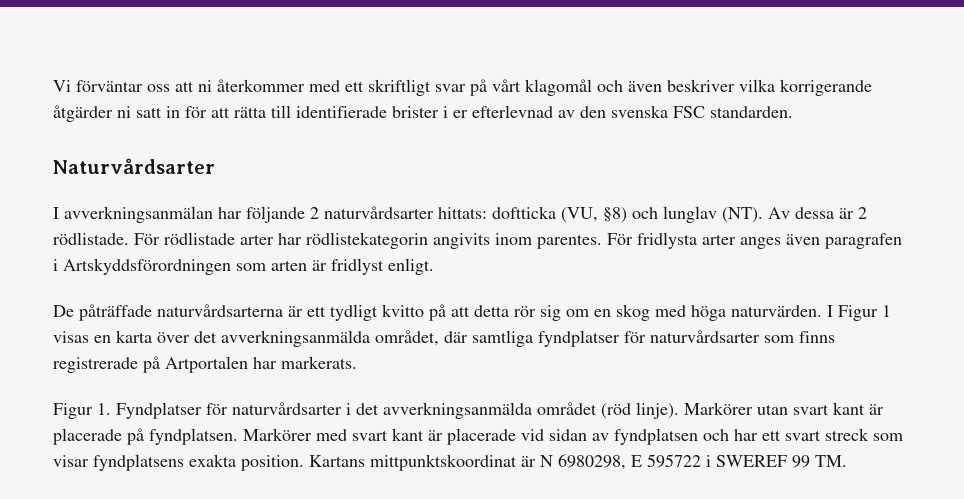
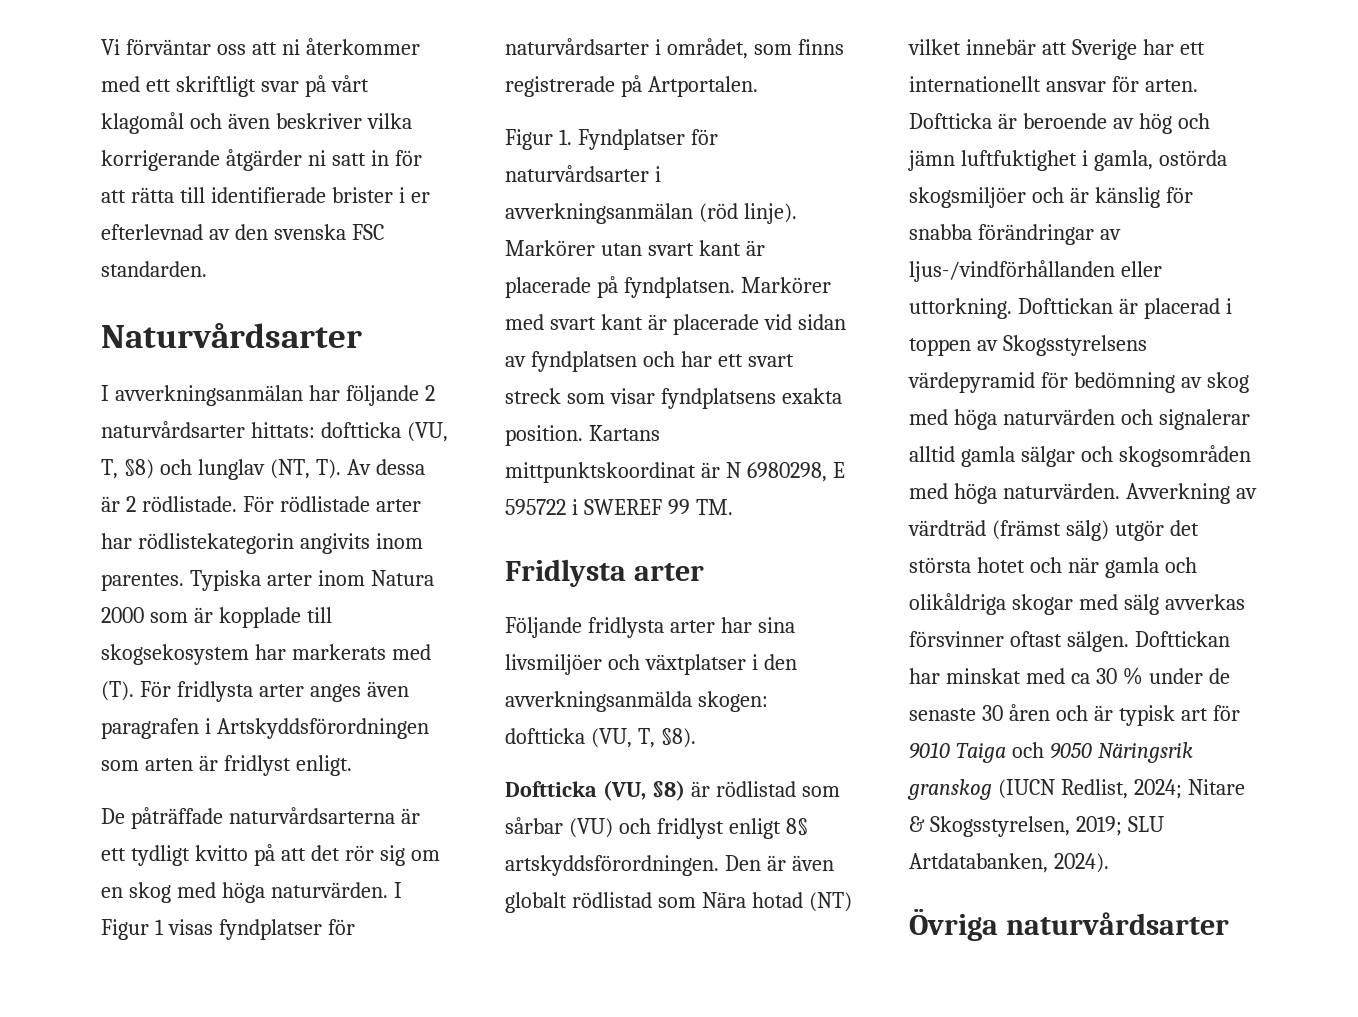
(598, 215) none -> [101,459,118,479] T,
[722,207,763,223] (NT). -> [269,459,341,479] (NT, T).
(602, 241) none -> [189,570,434,591] [101,607,332,628] [101,644,431,665] [101,681,134,701] Typiska arter inom Natura 2000 som är kopplade till skogsekosystem har markerats med (T).
[474,305,509,317] detta -> [310,845,340,861] det
[94,330,533,347] en karta över det avverkningsanmälda området, där samtliga -> (213, 927) none
(760, 336) none -> [654,38,748,59] i området,
[165,356,357,373] Artportalen har markerats. -> [647,76,758,97] Artportalen.
[356,402,597,419] det avverkningsanmälda området -> [505,203,693,224] avverkningsanmälan
(847, 461) none -> [505,559,704,587] [505,617,795,638] [505,654,797,675] [505,691,768,712] [505,728,696,748] [505,780,840,801] [505,817,808,839] [505,855,834,876] [505,892,852,913] [908,39,1205,60] [909,76,1198,92] [909,113,1210,134] [908,150,1227,171] [909,187,1193,208] [909,224,1121,245] [909,260,1162,282] [909,298,1232,319] [909,335,1147,356] [908,372,1249,393] [909,409,1250,430] [909,445,1251,467] [909,483,1257,504] [908,520,1199,541] [909,557,1197,578] [909,593,1245,615] [909,631,1230,652] [909,667,1230,685] [909,704,1240,726] [909,742,1193,763] [907,779,1245,800] [909,816,1164,837] [909,853,1109,873] [909,909,1229,941] // Fridlysta arter // Följande fridlysta arter har sina livsmiljöer och växtplatser i den avverkningsanmälda skogen: doftticka (VU, T, §8). // Doftticka (VU, §8) är rödlistad som sårbar (VU) och fridlyst enligt 8§ artskyddsförordningen. Den är även globalt rödlistad som Nära hotad (NT) vilket innebär att Sverige har ett internationellt ansvar för arten. Doftticka är beroende av hög och jämn luftfuktighet i gamla, ostörda skogsmiljöer och är känslig för snabba förändringar av ljus-/vindförhållanden eller uttorkning. Dofttickan är placerad i toppen av Skogsstyrelsens värdepyramid för bedömning av skog med höga naturvärden och signalerar alltid gamla sälgar och skogsområden med höga naturvärden. Avverkning av värdträd (främst sälg) utgör det största hotet och när gamla och olikåldriga skogar med sälg avverkas försvinner oftast sälgen. Dofttickan har minskat med ca 30 % under de senaste 30 åren och är typisk art för 9010 Taiga och 9050 Näringsrik granskog (IUCN Redlist, 2024; Nitare & Skogsstyrelsen, 2019; SLU Artdatabanken, 2024). // Övriga naturvårdsarter

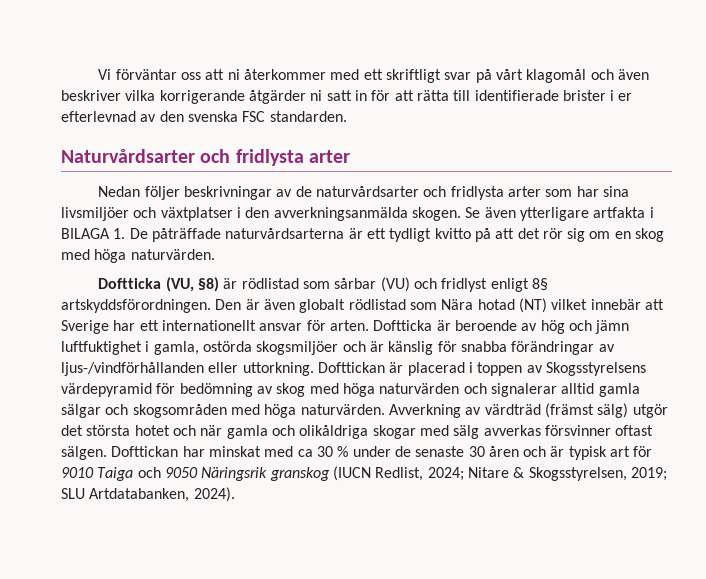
[101,385,435,406] [101,421,448,442] [101,459,425,480] [101,496,421,512] [101,533,423,554] [101,570,434,591] [101,607,332,628] [101,644,431,665] [101,681,409,702] [101,718,429,739] [101,755,352,776] // I avverkningsanmälan har följande 2 naturvårdsarter hittats: doftticka (VU, T, §8) och lunglav (NT, T). Av dessa är 2 rödlistade. För rödlistade arter har rödlistekategorin angivits inom parentes. Typiska arter inom Natura 2000 som är kopplade till skogsekosystem har markerats med (T). För fridlysta arter anges även paragrafen i Artskyddsförordningen som arten är fridlyst enligt. // -> [200,149,351,166] [98,186,629,200] [61,207,654,221] [61,228,126,239] och fridlysta arter // Nedan följer beskrivningar av de naturvårdsarter och fridlysta arter som har sina livsmiljöer och växtplatser i den avverkningsanmälda skogen. Se även ytterligare artfakta i BILAGA 1.
[393,882,402,898] [101,919,355,940] [505,38,844,59] [505,75,758,97] [505,129,718,150] [505,165,661,182] [505,203,797,224] [505,240,765,256] [505,276,831,298] [505,314,846,335] [505,351,794,372] [505,388,842,409] [505,425,660,446] [505,462,845,483] [505,499,733,515] [505,559,704,587] [505,617,795,638] [505,654,797,675] [505,691,768,712] [505,728,696,748] I Figur 1 visas fyndplatser för naturvårdsarter i området, som finns registrerade på Artportalen. // Figur 1. Fyndplatser för naturvårdsarter i avverkningsanmälan (röd linje). Markörer utan svart kant är placerade på fyndplatsen. Markörer med svart kant är placerade vid sidan av fyndplatsen och har ett svart streck som visar fyndplatsens exakta position. Kartans mittpunktskoordinat är N 6980298, E 595722 i SWEREF 99 TM. // Fridlysta arter // Följande fridlysta arter har sina livsmiljöer och växtplatser i den avverkningsanmälda skogen: doftticka (VU, T, §8). -> (215, 254) none
[909,909,1229,941] // Övriga naturvårdsarter -> (235, 494) none

